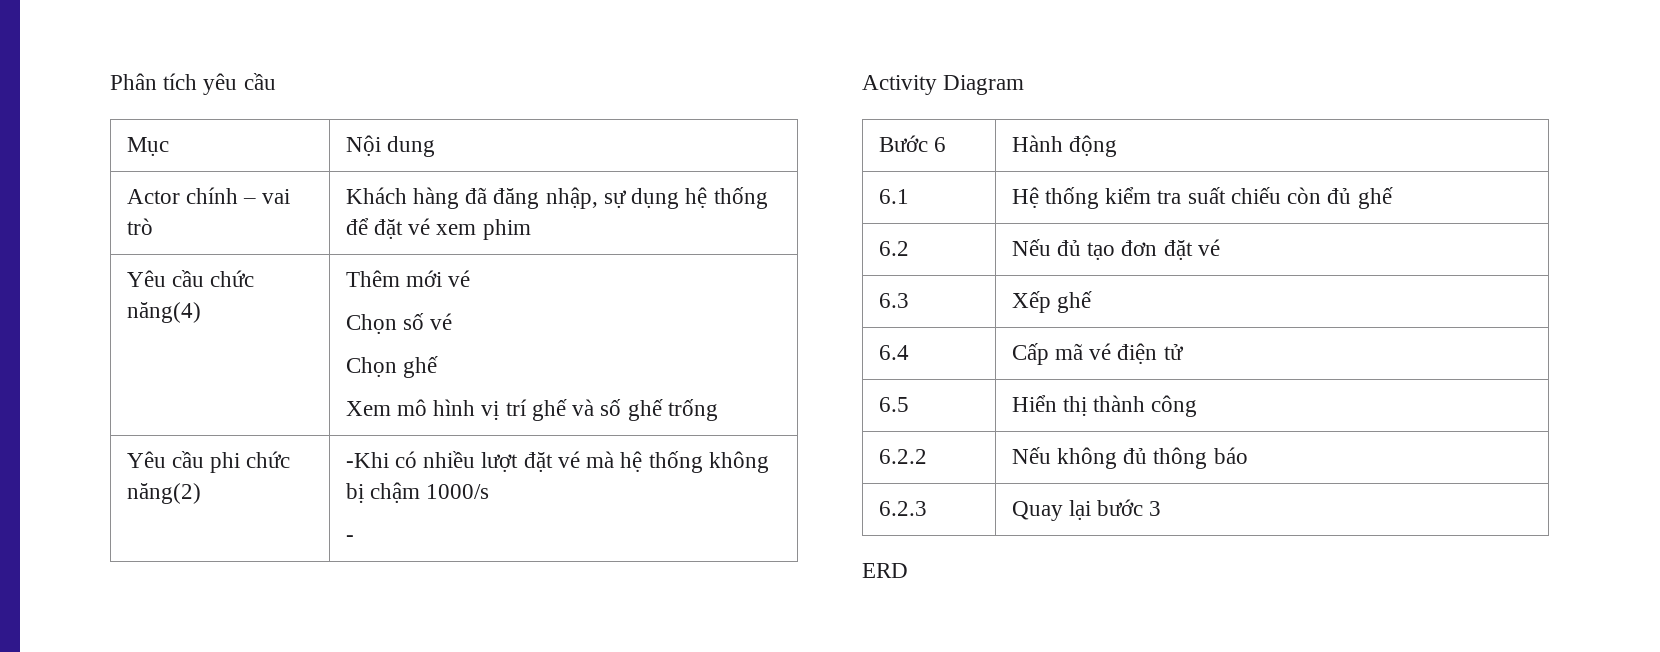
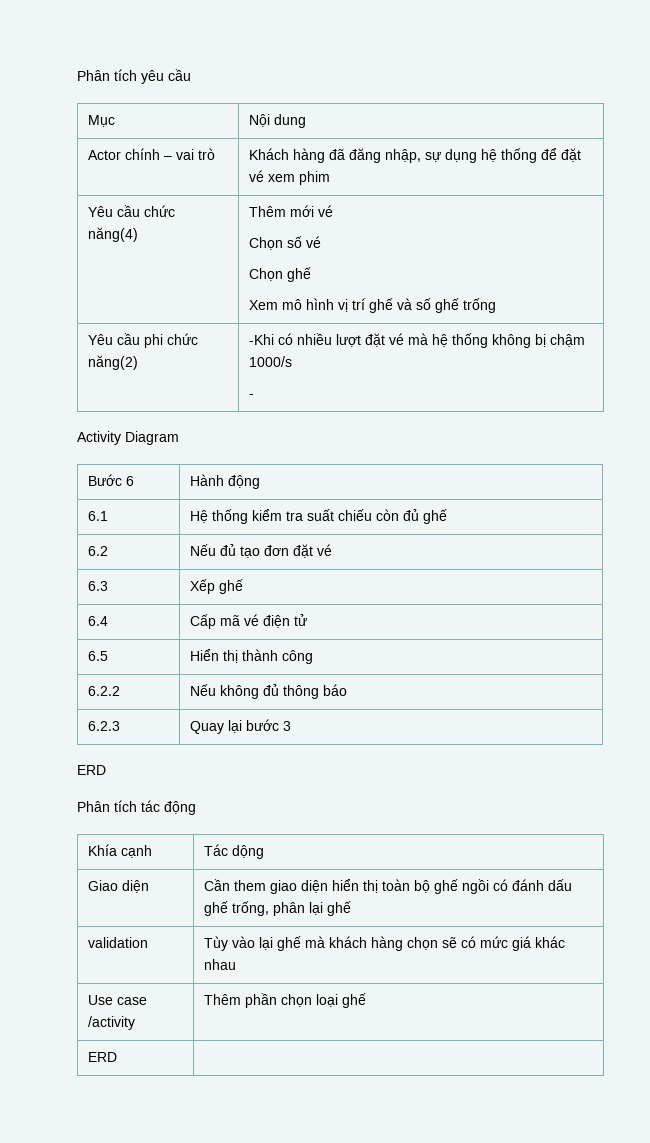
(908, 570) none -> [77,800,196,815] [87,844,152,858] [203,844,264,859] [87,880,149,893] [203,879,572,894] [203,901,351,916] [87,937,148,948] [203,936,565,951] [203,959,236,970] [87,995,147,1005] [87,1016,135,1030] [203,993,366,1008] [87,1052,117,1062] // Phân tích tác động // Khía cạnh | Tác dộng // Giao diện | Cần them giao diện hiển thị toàn bộ ghế ngồi có đánh dấu ghế trống, phân lại ghế // validation | Tùy vào lại ghế mà khách hàng chọn sẽ có mức giá khác nhau // Use case /activity | Thêm phần chọn loại ghế // ERD |

